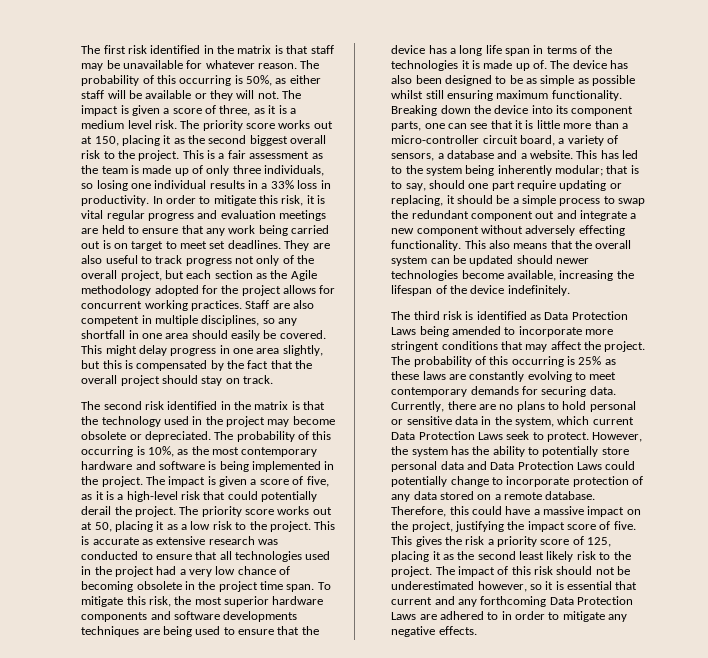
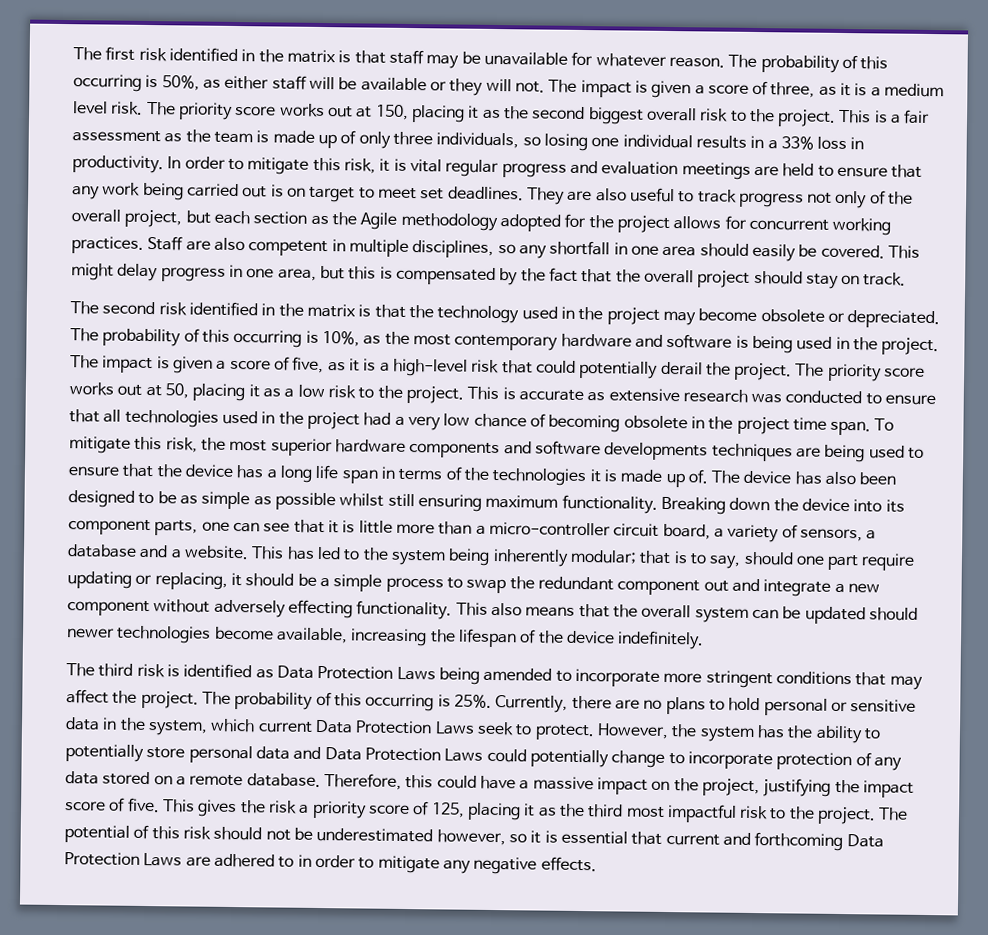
[256,345,323,356] area slightly, -> [277,268,317,281] area,
[252,461,322,472] implemented -> [796,336,833,350] used
[578,356,616,365] [391,371,617,382] [391,386,616,397] 25% as these laws are constantly evolving to meet contemporary demands for securing data. -> [453,694,492,708] 25%.
[477,551,574,562] second least likely -> [587,804,737,823] third most impactful
[457,566,495,577] impact -> [64,825,131,843] potential
[457,599,477,607] any -> (751, 839) none

